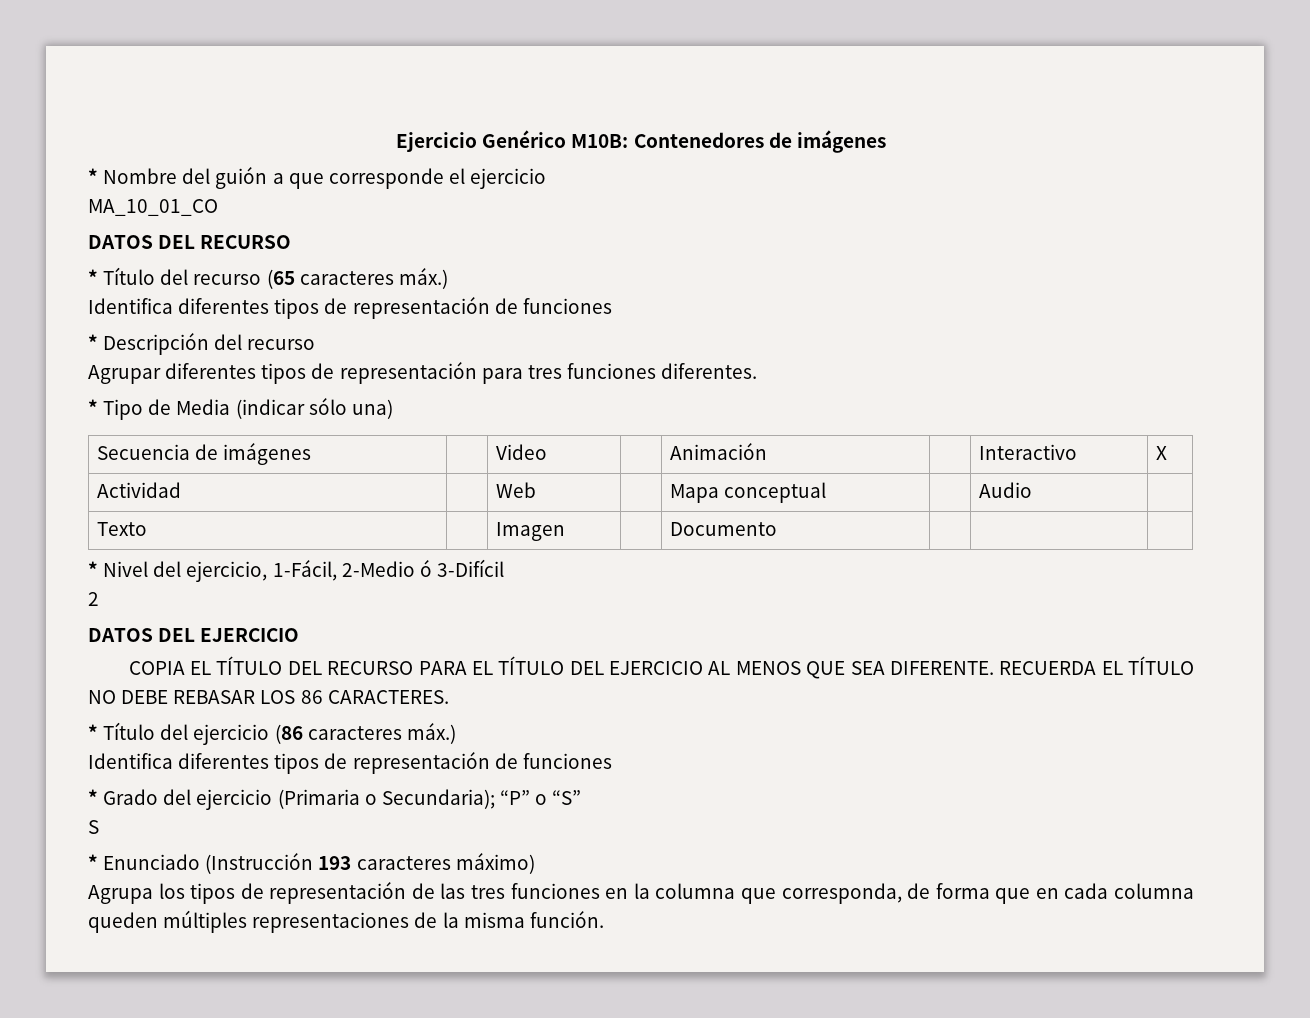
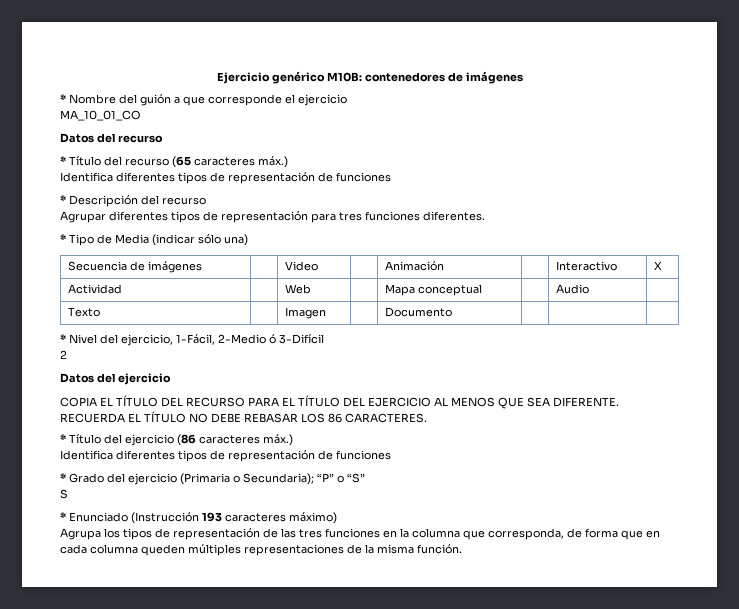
[482,130,764,148] Genérico M10B: Contenedores -> [271,71,445,84] genérico M10B: contenedores
[88,235,292,249] DATOS DEL RECURSO -> [60,133,163,143] Datos del recurso
[88,628,300,642] DATOS DEL EJERCICIO -> [60,373,171,385] Datos del ejercicio

